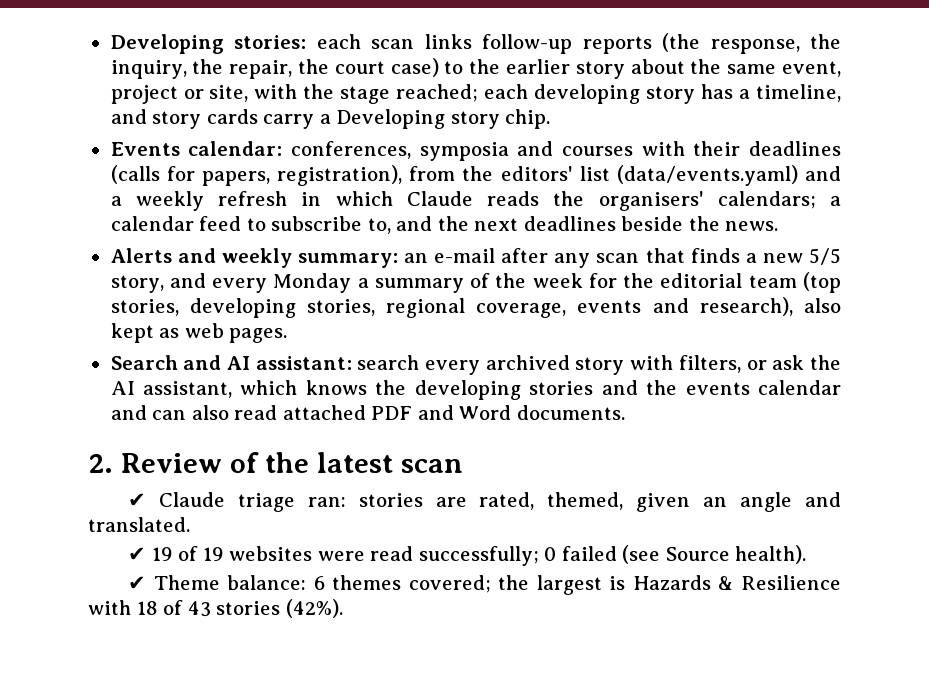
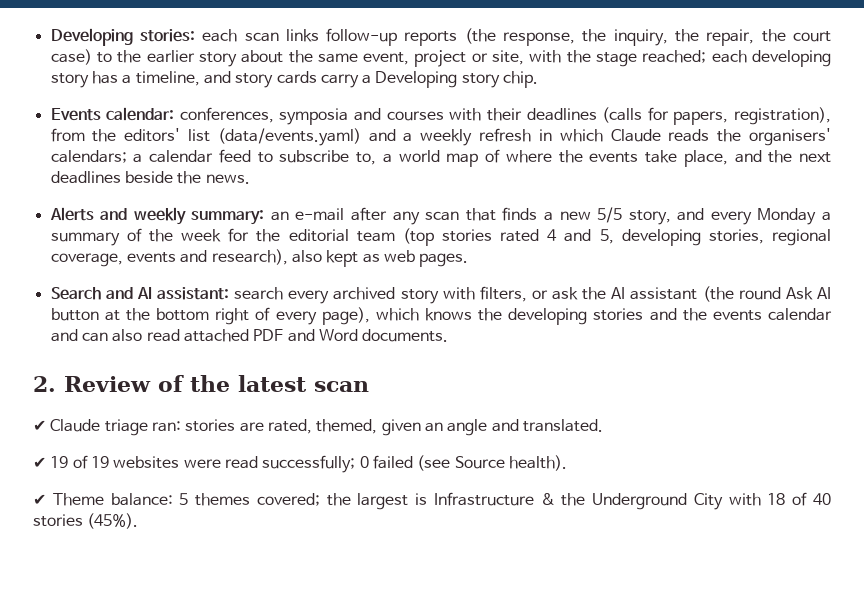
(391, 226) none -> [382,149,728,167] a world map of where the events take place,
[110,299,179,316] stories, -> [441,229,614,244] stories rated 4 and 5,
[142,381,232,398] assistant, -> [630,286,831,302] [50,307,370,325] assistant (the round Ask AI button at the bottom right of every page),
[313,576,325,590] 6 -> [179,493,189,505] 5
[632,575,841,590] [88,599,343,618] Hazards & Resilience with 18 of 43 stories (42%). -> [433,492,831,510] [33,513,139,529] Infrastructure & the Underground City with 18 of 40 stories (45%).

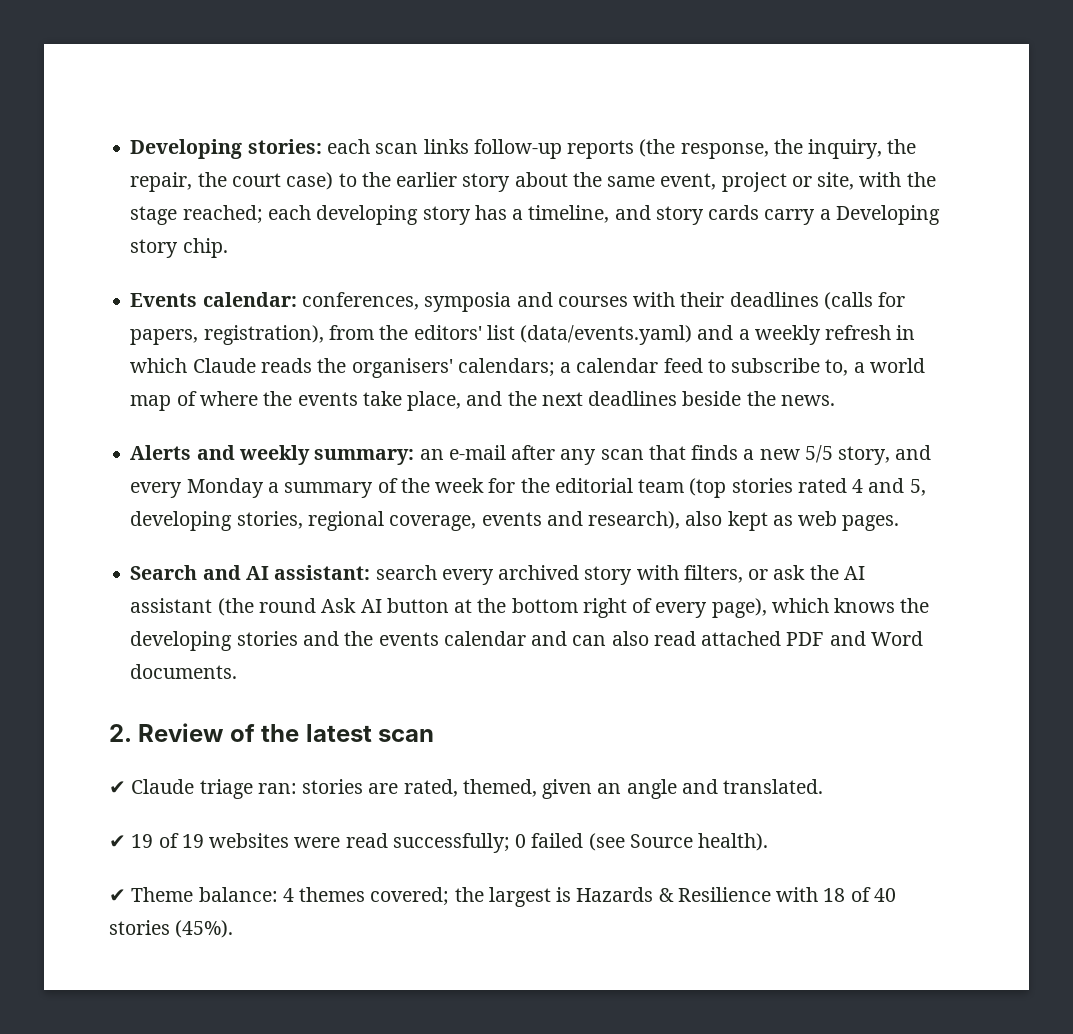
[179,493,189,505] 5 -> [282,888,294,902] 4
[433,492,723,510] Infrastructure & the Underground City -> [576,887,771,902] Hazards & Resilience

